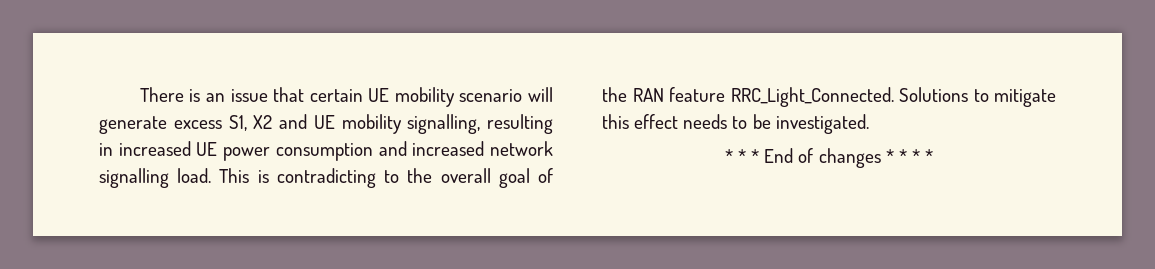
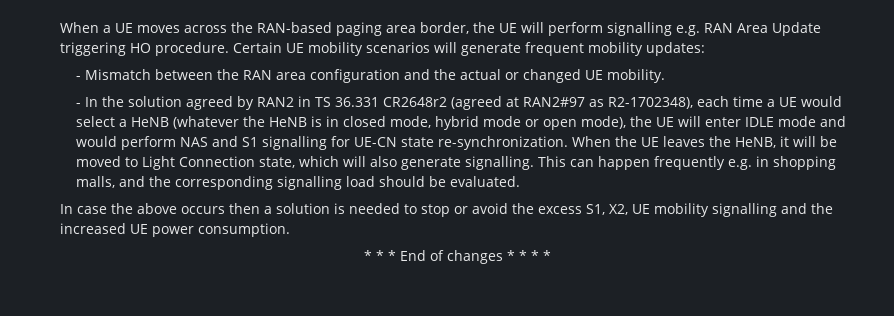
[139,87,523,107] There is an issue that certain UE mobility scenario -> [60,22,821,36] [60,42,430,56] When a UE moves across the RAN-based paging area border, the UE will perform signalling e.g. RAN Area Update triggering HO procedure. Certain UE mobility scenarios
[173,114,553,134] [99,141,553,161] [99,168,553,188] [602,87,1056,107] [602,114,869,134] excess S1, X2 and UE mobility signalling, resulting in increased UE power consumption and increased network signalling load. This is contradicting to the overall goal of the RAN feature RRC_Light_Connected. Solutions to mitigate this effect needs to be investigated. -> [525,42,705,56] [76,69,666,83] [76,96,843,110] [76,116,847,130] [76,136,838,150] [76,156,837,170] [76,176,521,190] [60,203,833,217] [60,223,290,237] frequent mobility updates: // - Mismatch between the RAN area configuration and the actual or changed UE mobility. // - In the solution agreed by RAN2 in TS 36.331 CR2648r2 (agreed at RAN2#97 as R2-1702348), each time a UE would select a HeNB (whatever the HeNB is in closed mode, hybrid mode or open mode), the UE will enter IDLE mode and would perform NAS and S1 signalling for UE-CN state re-synchronization. When the UE leaves the HeNB, it will be moved to Light Connection state, which will also generate signalling. This can happen frequently e.g. in shopping malls, and the corresponding signalling load should be evaluated. // In case the above occurs then a solution is needed to stop or avoid the excess S1, X2, UE mobility signalling and the increased UE power consumption.

